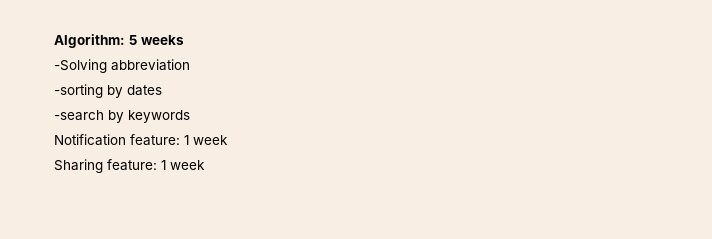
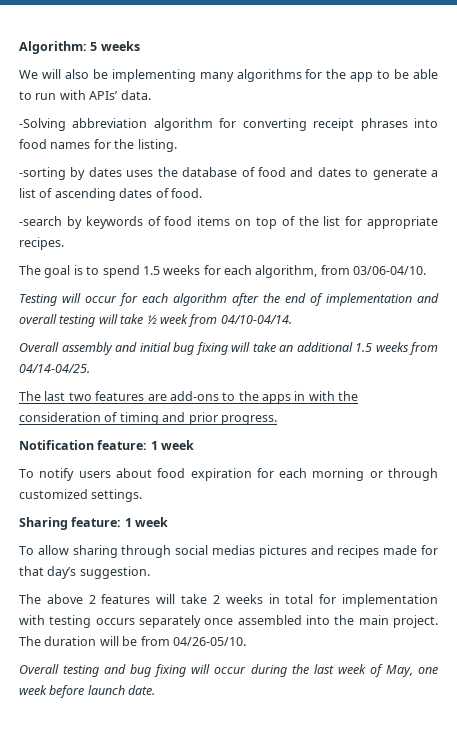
[54,59,190,73] [54,84,162,98] [54,110,190,123] [54,134,228,146] [54,159,205,173] -Solving abbreviation // -sorting by dates // -search by keywords // Notification feature: 1 week // Sharing feature: 1 week -> [19,69,439,82] [19,90,151,100] [19,118,438,131] [19,139,177,152] [19,167,439,180] [19,188,202,201] [19,216,438,229] [19,237,64,250] [19,265,427,278] [19,293,439,306] [19,314,292,327] [19,342,438,355] [19,364,90,373] [19,391,359,404] [19,412,277,425] [19,440,195,450] [19,468,439,481] [19,489,143,502] [19,517,169,530] [19,545,439,558] [19,566,150,579] [19,594,438,607] [19,615,438,628] [19,636,246,646] [19,664,439,677] [19,685,156,698] We will also be implementing many algorithms for the app to be able to run with APIs’ data. // -Solving abbreviation algorithm for converting receipt phrases into food names for the listing. // -sorting by dates uses the database of food and dates to generate a list of ascending dates of food. // -search by keywords of food items on top of the list for appropriate recipes. // The goal is to spend 1.5 weeks for each algorithm, from 03/06-04/10. // Testing will occur for each algorithm after the end of implementation and overall testing will take ½ week from 04/10-04/14. // Overall assembly and initial bug fixing will take an additional 1.5 weeks from 04/14-04/25. // The last two features are add-ons to the apps in with the consideration of timing and prior progress. // Notification feature: 1 week // To notify users about food expiration for each morning or through customized settings. // Sharing feature: 1 week // To allow sharing through social medias pictures and recipes made for that day’s suggestion. // The above 2 features will take 2 weeks in total for implementation with testing occurs separately once assembled into the main project. The duration will be from 04/26-05/10. // Overall testing and bug fixing will occur during the last week of May, one week before launch date.

